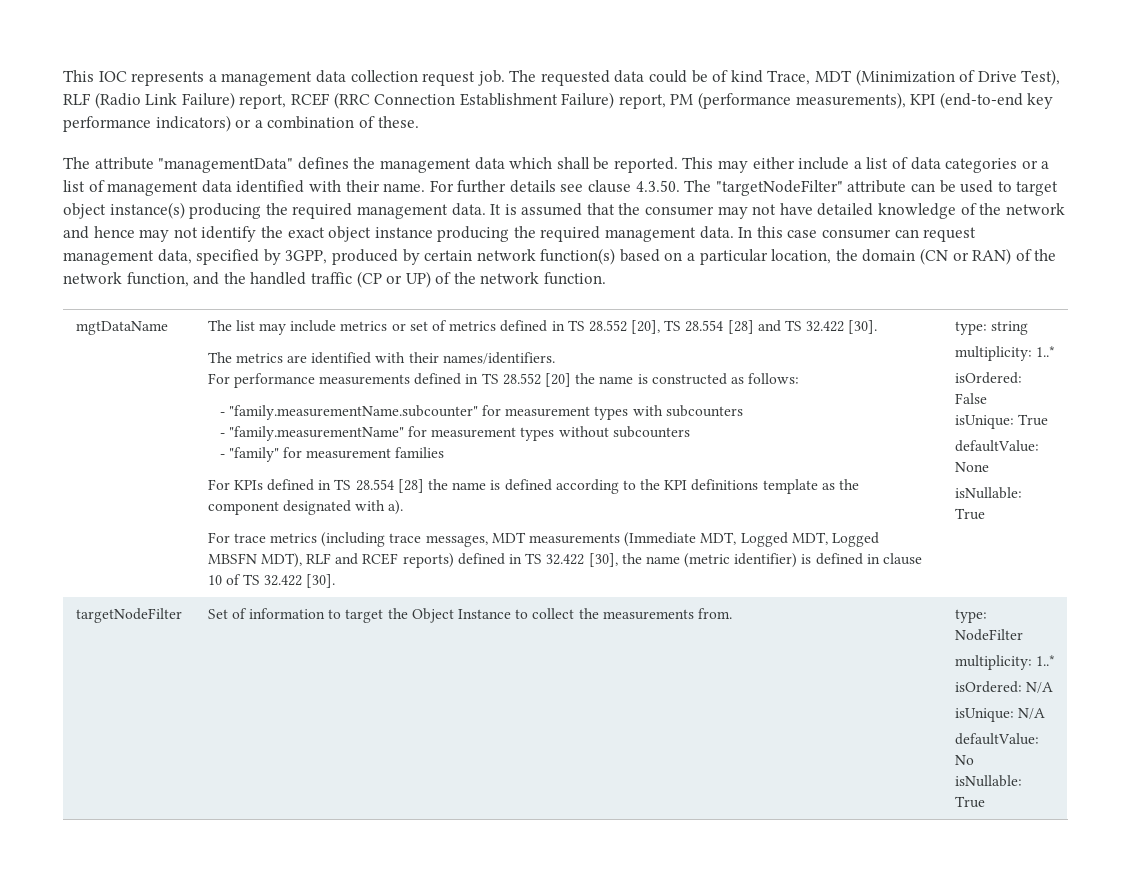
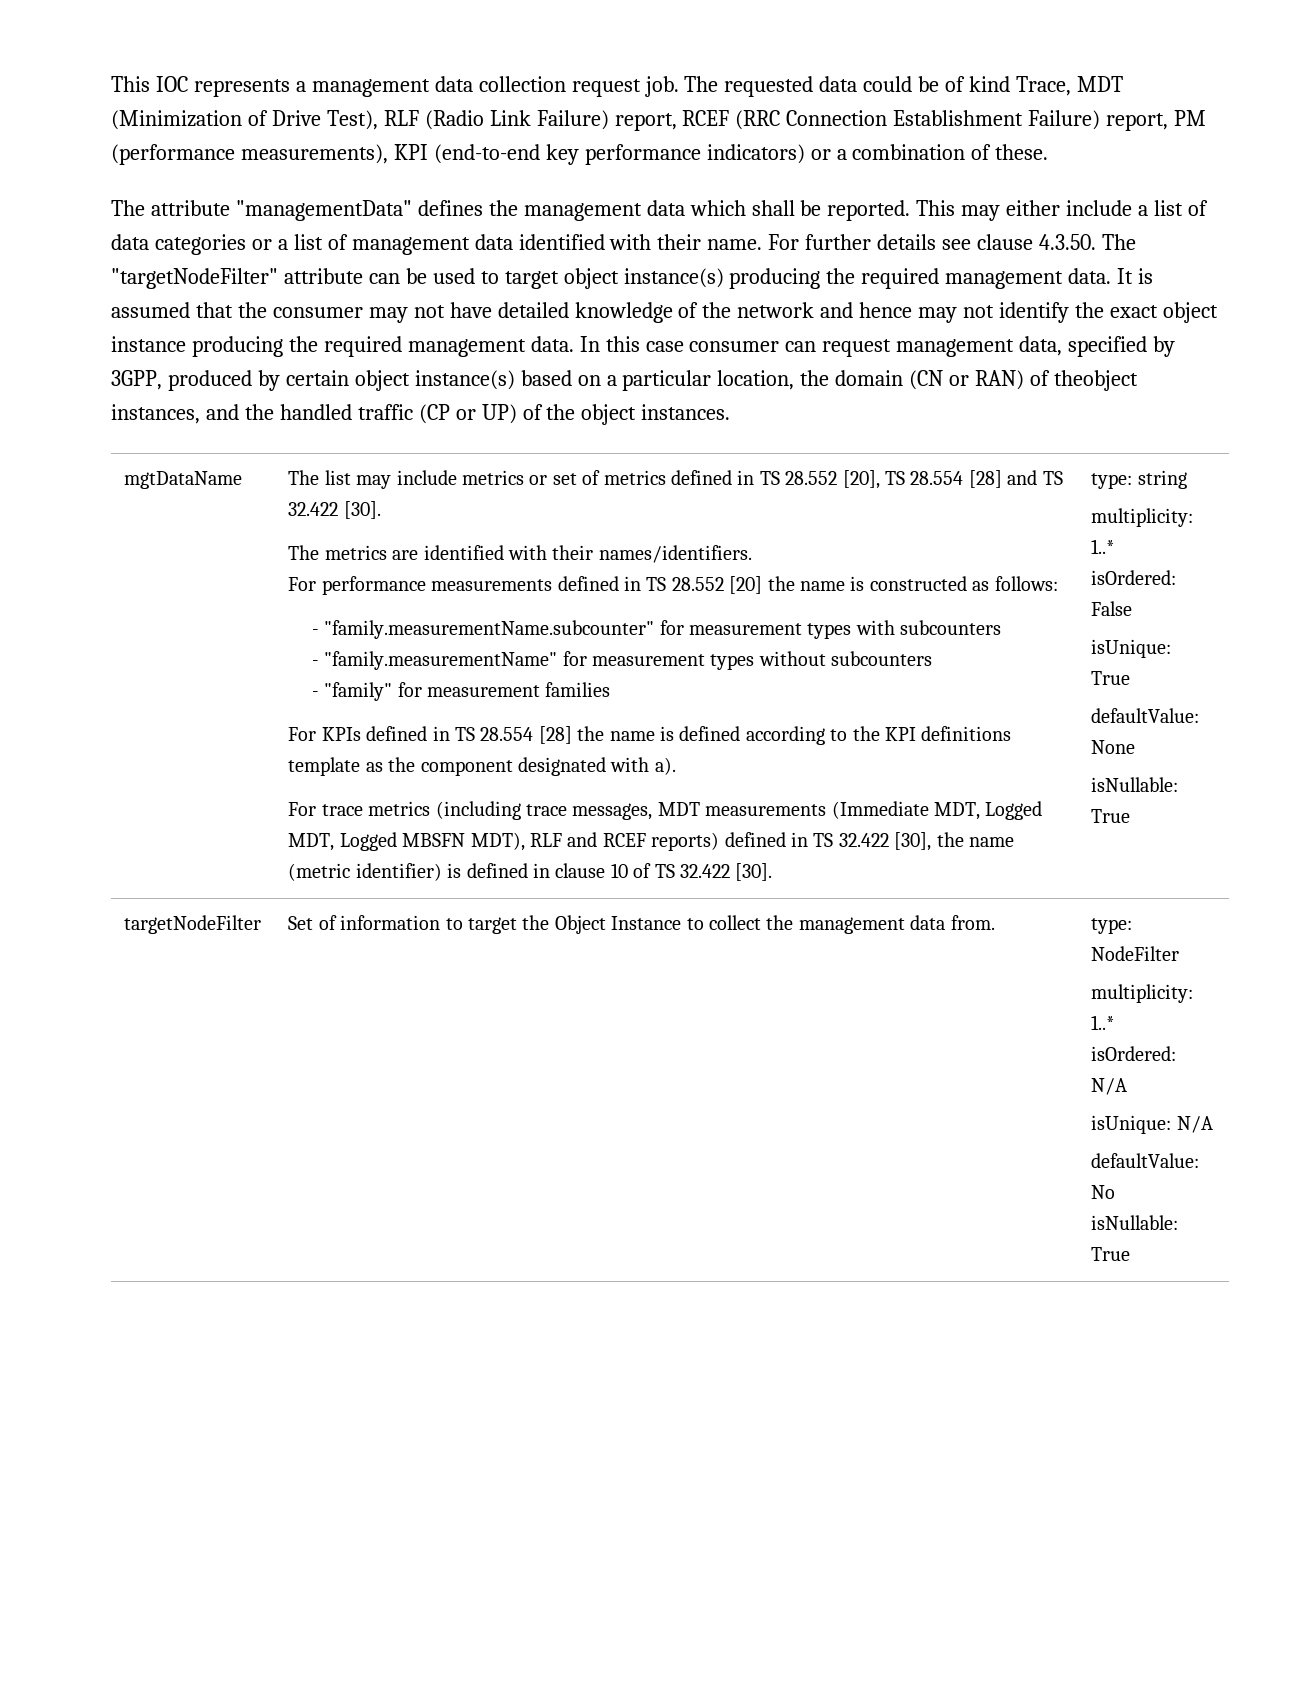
[476,248,616,265] network function(s) -> [354,370,515,391] object instance(s)
[1034,249,1057,261] [63,272,189,287] the network function, -> [1053,370,1138,391] [111,404,200,424] theobject instances,
[480,272,607,285] network function. -> [581,404,731,425] object instances.
[602,609,694,620] measurements -> [798,915,946,934] management data

